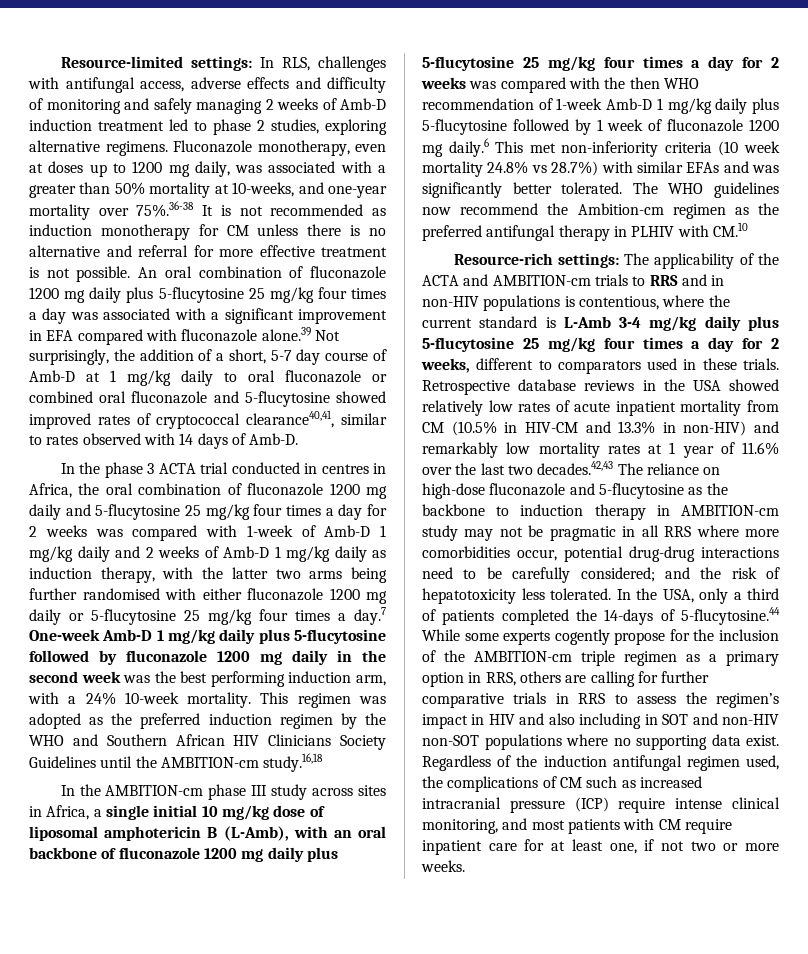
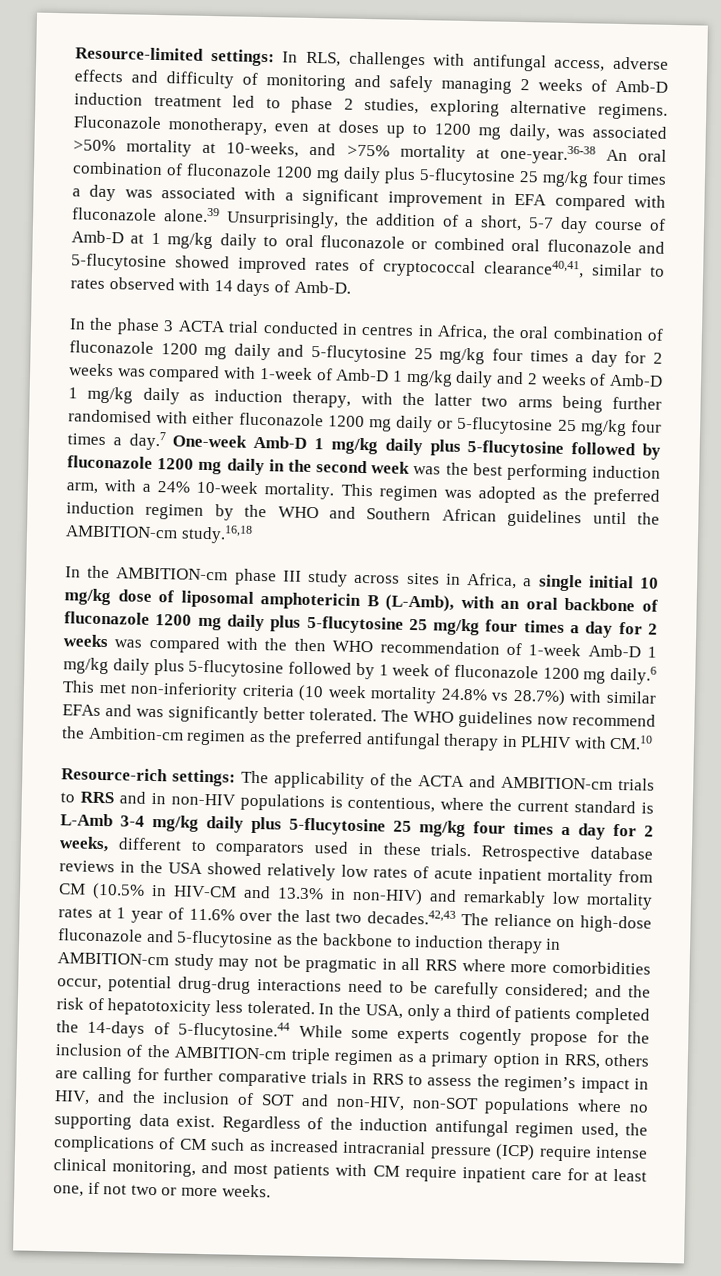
[340,161,387,173] [29,182,387,198] [29,201,387,220] [29,224,386,240] [29,245,387,257] [29,266,131,282] with a greater than 50% mortality at 10-weeks, and one-year mortality over 75%.36-38 It is not recommended as induction monotherapy for CM unless there is no alternative and referral for more effective treatment is not possible. -> [73,139,596,165] >50% mortality at 10-weeks, and >75% mortality at one-year.36-38
[314,330,340,341] [29,349,109,365] Not surprisingly, -> [225,210,339,229] Unsurprisingly,
[233,734,387,750] [29,756,96,768] HIV Clinicians Society Guidelines -> [507,509,583,528] guidelines
[488,713,658,729] HIV and also including in -> [54,1089,255,1106] HIV, and the inclusion of
[722,714,779,725] non-HIV -> [335,1095,405,1111] non-HIV,

